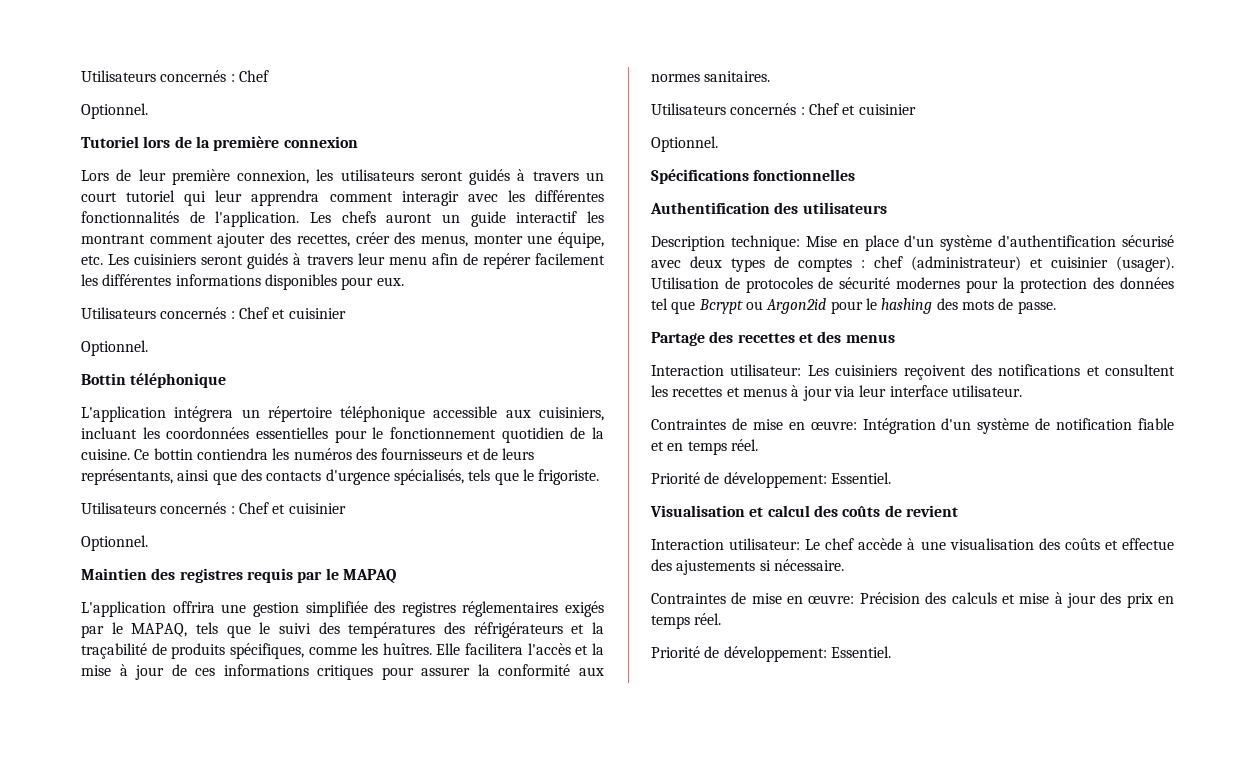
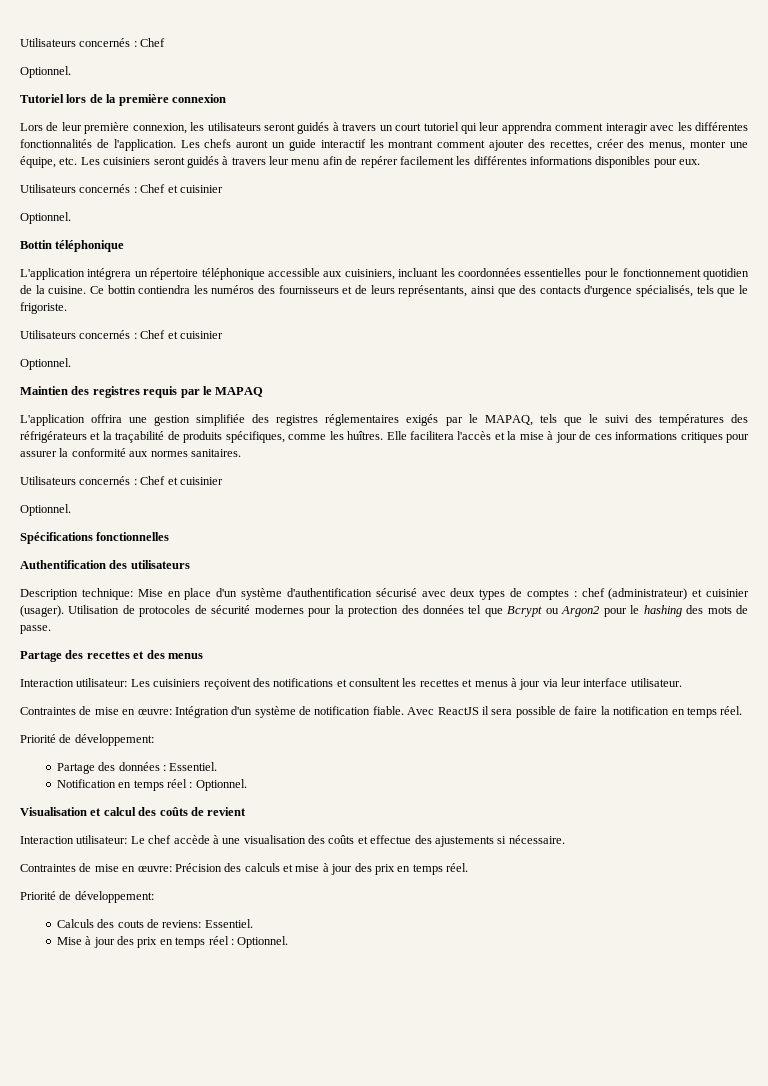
[766,298,827,314] Argon2id -> [561,606,600,617] Argon2
[1138,418,1174,430] [651,439,758,455] [651,472,891,488] fiable et en temps réel. // Priorité de développement: Essentiel. -> [372,706,743,718] [20,734,154,746] [56,762,218,774] [56,779,247,791] fiable. Avec ReactJS il sera possible de faire la notification en temps réel. // Priorité de développement: // Partage des données : Essentiel. // Notification en temps réel : Optionnel.
[830,646,891,658] Essentiel. -> [56,919,253,928] [56,936,289,948] // Calculs des couts de reviens: Essentiel. // Mise à jour des prix en temps réel : Optionnel.

